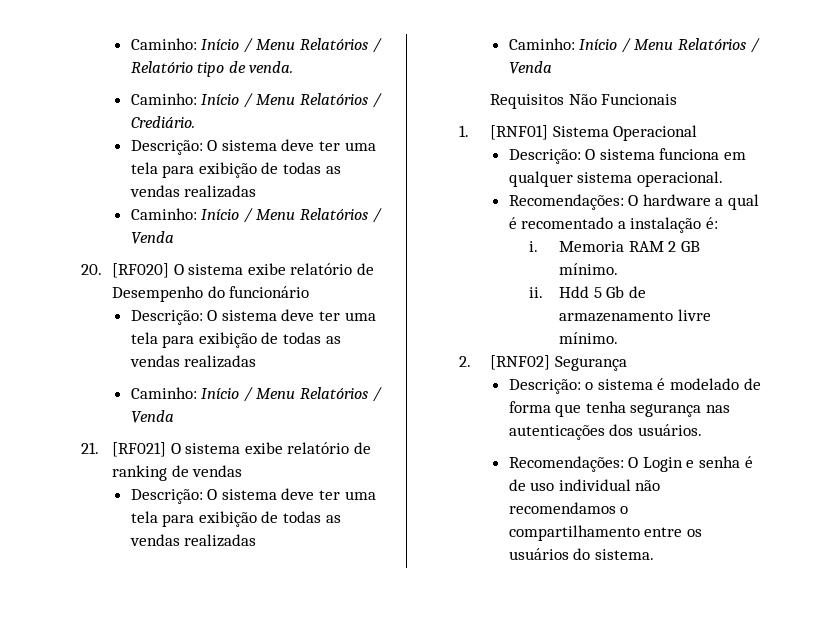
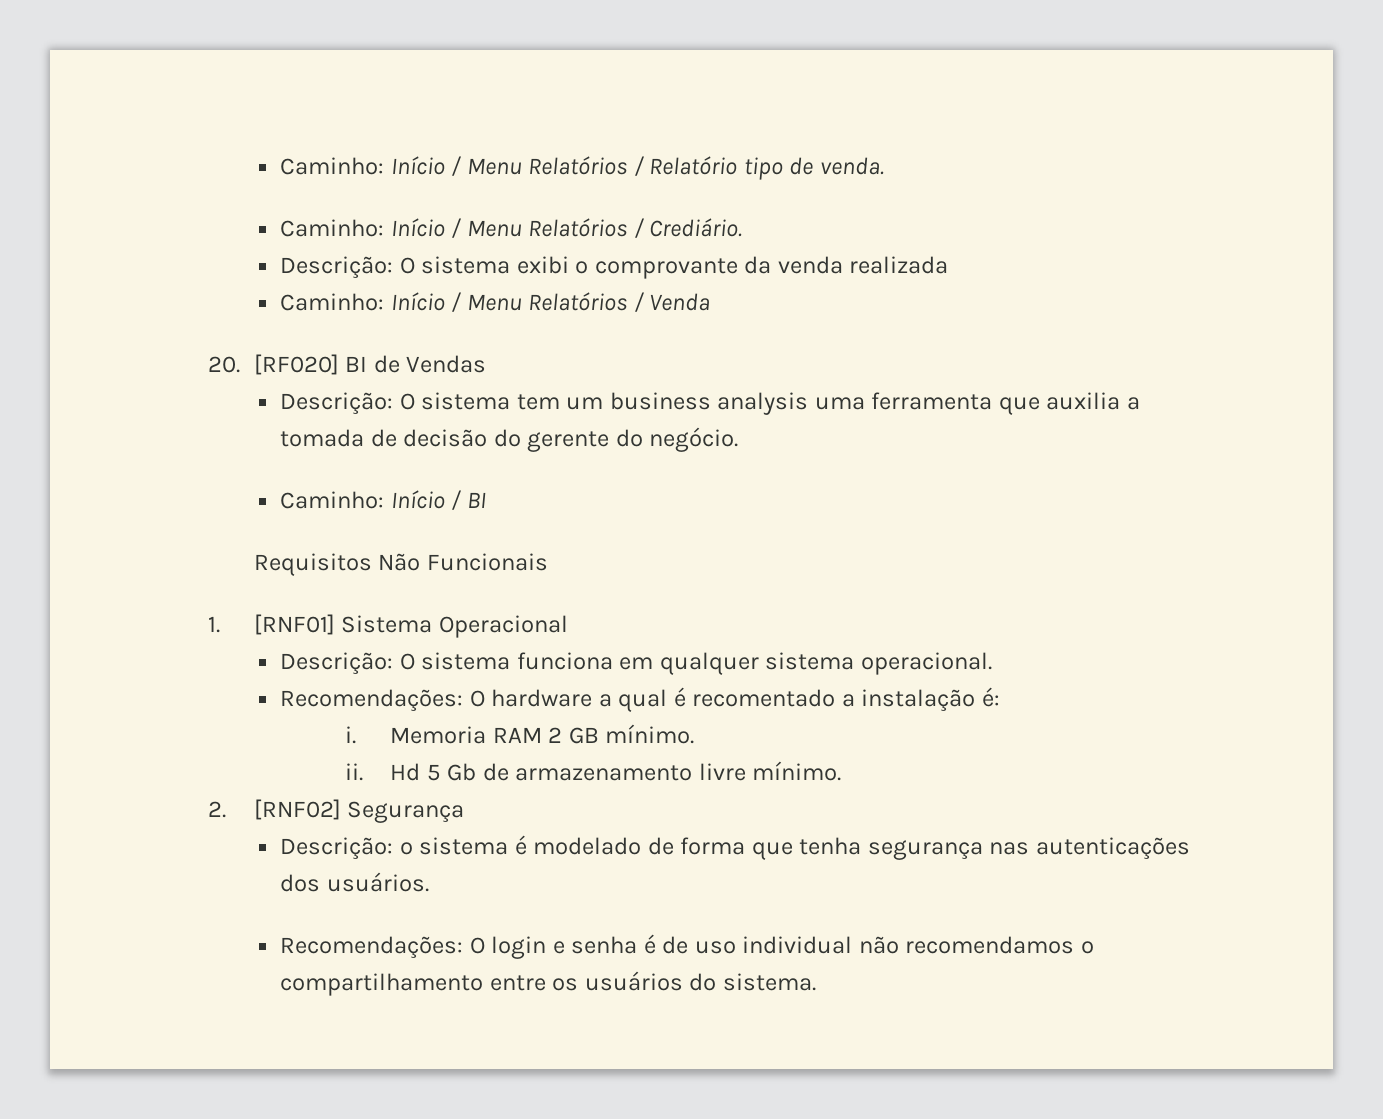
[281,139,376,151] [130,162,341,178] [129,185,257,198] deve ter uma tela para exibição de todas as vendas realizadas -> [516,256,949,279] exibi o comprovante da venda realizada
[173,263,374,275] [111,286,310,302] [130,309,376,325] [130,332,341,348] [129,355,257,368] [130,387,382,402] [130,410,174,423] [81,442,371,457] [111,465,243,481] [130,488,376,504] [130,511,341,527] [129,534,257,547] [508,38,760,53] [508,61,552,74] O sistema exibe relatório de Desempenho do funcionário // Descrição: O sistema deve ter uma tela para exibição de todas as vendas realizadas // Caminho: Início / Menu Relatórios / Venda // 21. [RF021] O sistema exibe relatório de ranking de vendas // Descrição: O sistema deve ter uma tela para exibição de todas as vendas realizadas // Caminho: Início / Menu Relatórios / Venda -> [345,355,487,373] [280,392,1140,415] [280,427,739,452] [280,490,486,510] BI de Vendas // Descrição: O sistema tem um business analysis uma ferramenta que auxilia a tomada de decisão do gerente do negócio. // Caminho: Início / BI
[559,286,590,298] Hdd -> [390,763,421,781] Hd
[642,457,683,472] Login -> [491,936,547,959] login

